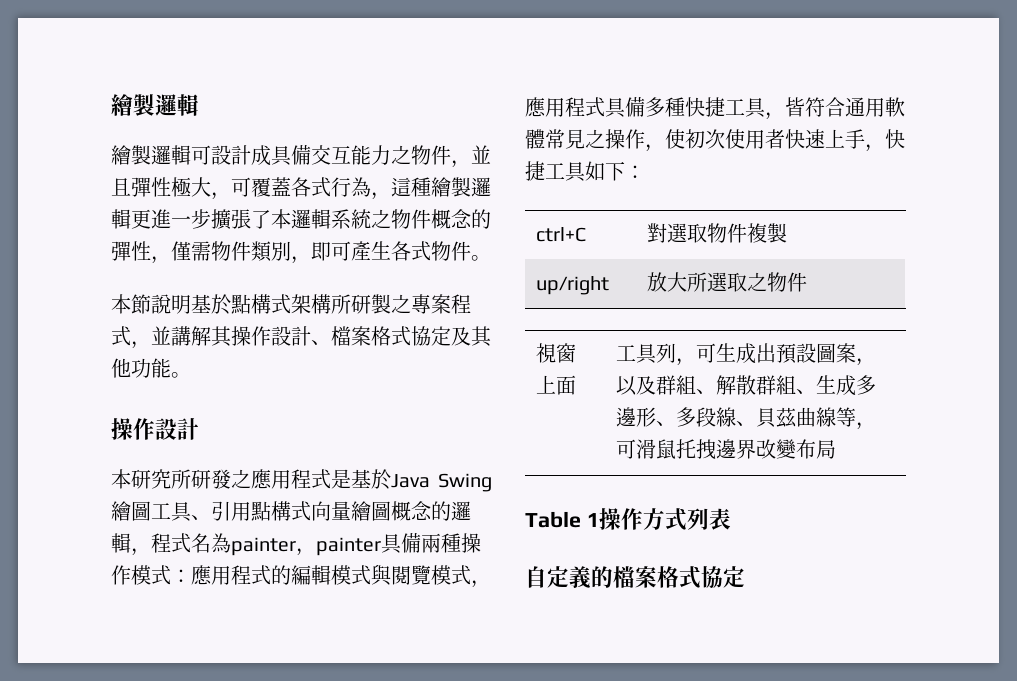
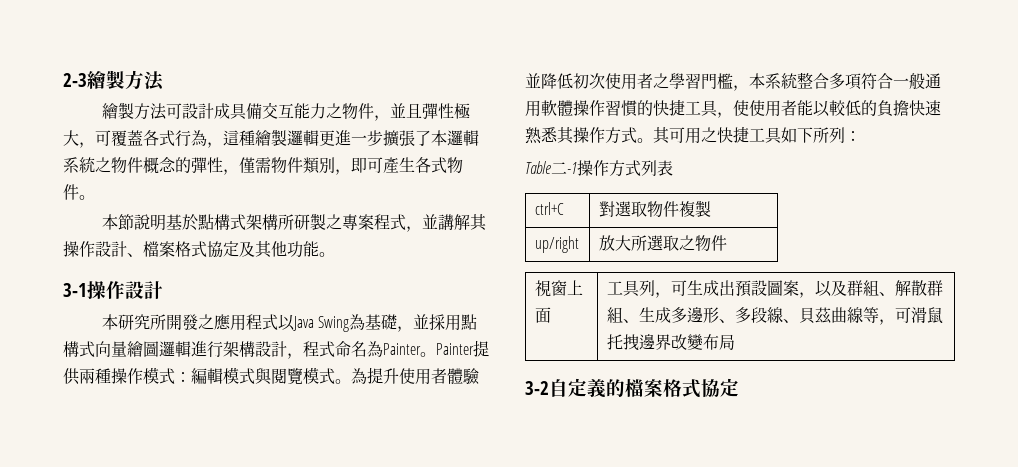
[111,94,199,116] [111,145,191,165] 繪製邏輯 // 繪製邏輯 -> [63,70,164,91] [101,102,167,120] 2-3繪製方法 // 繪製方法
(191, 375) none -> [63,283,87,297] 3-1
[191,469,211,489] 研 -> [165,314,182,330] 開
[331,469,391,490] 是基於 -> [277,314,295,331] 以
[111,501,231,522] 繪圖工具、引 -> [349,314,446,332] 為基礎，並採
[391,501,471,521] [111,533,421,556] 概念的邏輯，程式名為painter，painter具備 -> [159,340,489,359] [63,368,80,385] 邏輯進行架構設計，程式命名為Painter。Painter提供
[191,565,291,585] 應用程式的 -> (191, 377) none
[471,580,491,588] [525,97,905,120] [525,129,885,152] ，應用程式具備多種快捷工具，皆符合通用軟體常見之操作，使初次使用者快速上手， -> [335,367,480,385] [525,72,941,91] [525,99,941,118] [525,127,717,144] 。為提升使用者體驗並降低初次使用者之學習門檻，本系統整合多項符合一般通用軟體操作習慣的快捷工具，使使用者能以較低的負擔快速熟悉其操作方式。其可用之
[625,165,645,179] ： -> [813,127,861,143] [525,160,673,177] 所列： // Table二-1操作方式列表
[525,508,731,531] Table 1操作方式列表 // -> [525,381,549,395] 3-2

